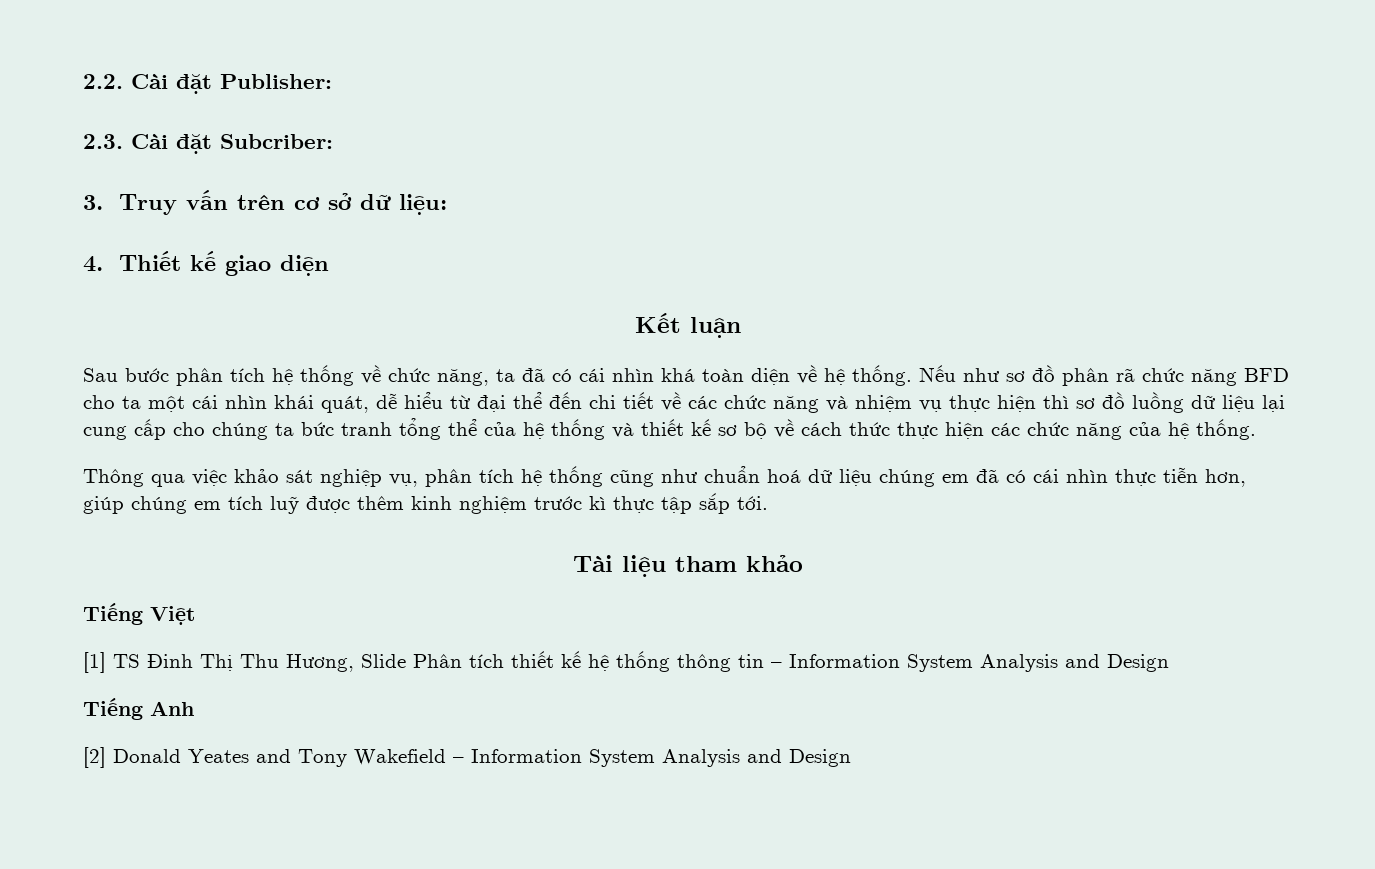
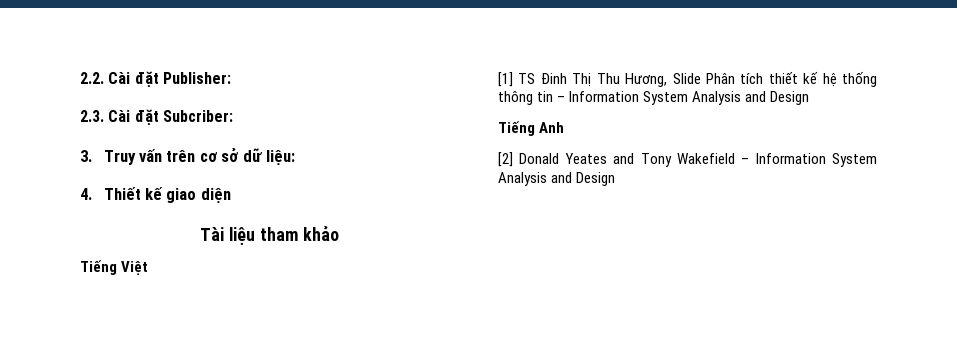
[634,313,741,338] [83,365,1289,386] [83,392,1285,413] [83,418,1256,440] [83,466,1246,487] [83,493,768,514] // Kết luận // Sau bước phân tích hệ thống về chức năng, ta đã có cái nhìn khá toàn diện về hệ thống. Nếu như sơ đồ phân rã chức năng BFD cho ta một cái nhìn khái quát, dễ hiểu từ đại thể đến chi tiết về các chức năng và nhiệm vụ thực hiện thì sơ đồ luồng dữ liệu lại cung cấp cho chúng ta bức tranh tổng thể của hệ thống và thiết kế sơ bộ về cách thức thực hiện các chức năng của hệ thống. // Thông qua việc khảo sát nghiệp vụ, phân tích hệ thống cũng như chuẩn hoá dữ liệu chúng em đã có cái nhìn thực tiễn hơn, giúp chúng em tích luỹ được thêm kinh nghiệm trước kì thực tập sắp tới. -> (231, 195) none

